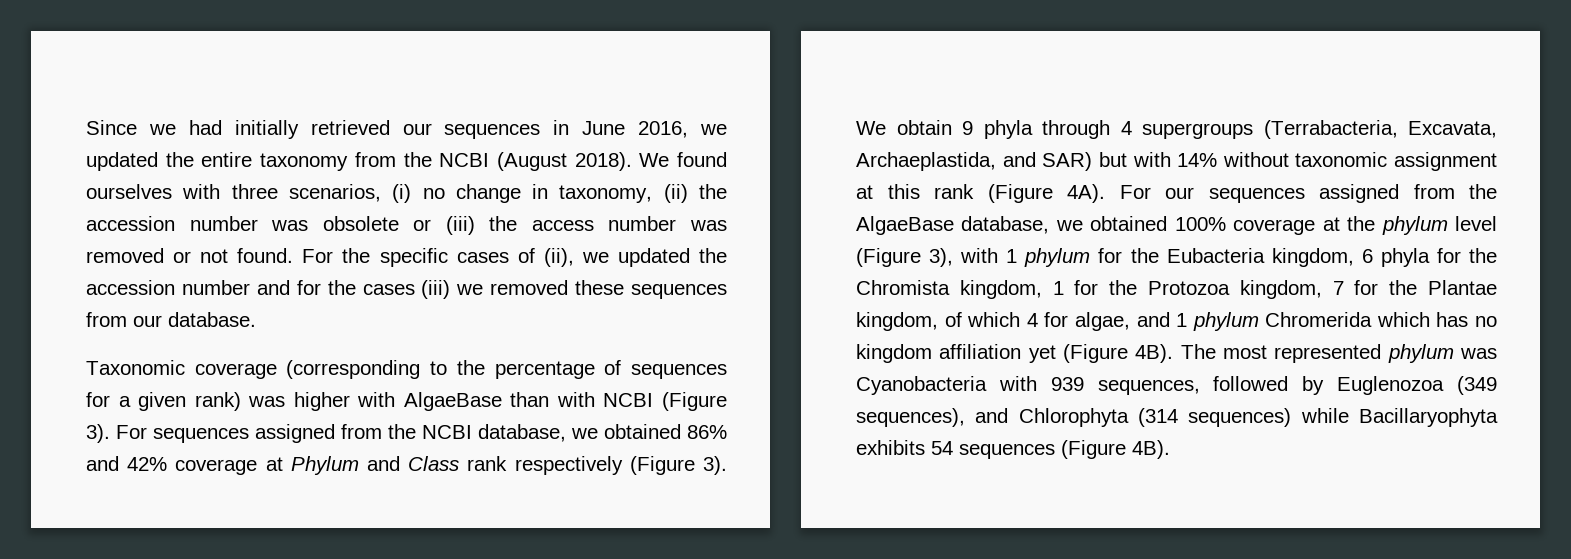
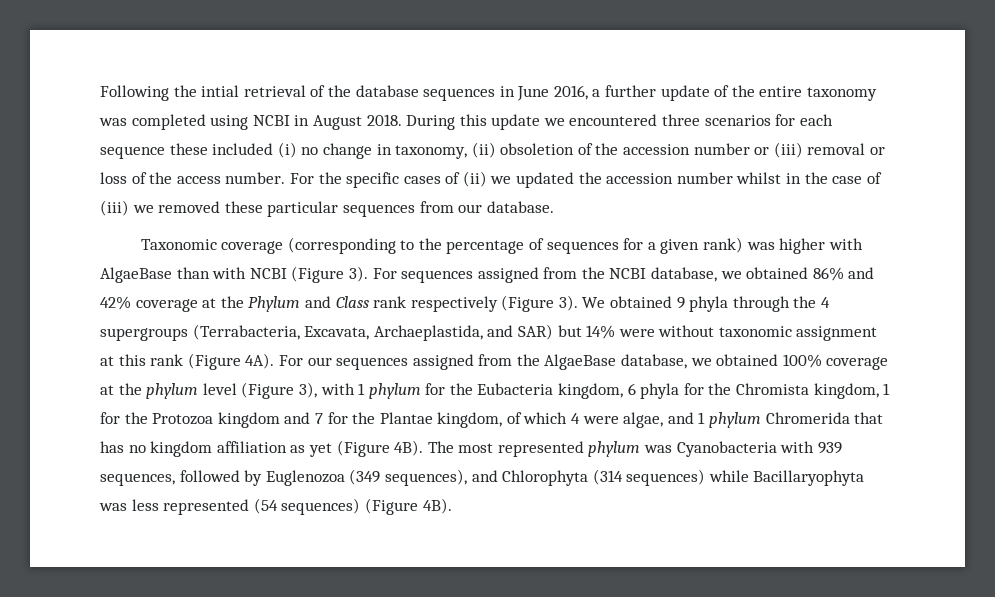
[86,120,727,139] [86,152,727,171] [86,184,381,202] Since we had initially retrieved our sequences in June 2016, we updated the entire taxonomy from the NCBI (August 2018). We found ourselves with three scenarios, -> [100,85,878,101] [99,114,833,130] [100,143,274,159] Following the intial retrieval of the database sequences in June 2016, a further update of the entire taxonomy was completed using NCBI in August 2018. During this update we encountered three scenarios for each sequence these included
[699,184,727,199] [86,216,727,235] [86,248,294,263] the accession number was obsolete or (iii) the access number was removed or not found. -> [500,142,886,158] [100,172,286,184] obsoletion of the accession number or (iii) removal or loss of the access number.
[543,248,574,267] (ii), -> [462,171,487,187] (ii)
[256,280,415,295] and for the cases -> [736,172,882,184] whilst in the case of
(625, 287) none -> [267,201,339,217] particular
(283, 464) none -> [220,296,244,308] the
[896,120,952,135] obtain -> [610,296,673,308] obtained
(1110, 129) none -> [793,296,817,308] the
[1132,152,1218,167] with 14% -> [586,325,655,339] 14% were
[1239,280,1322,299] kingdom, -> [217,412,311,428] kingdom and
[1044,312,1069,327] for -> [582,416,619,424] were
[1376,312,1430,327] which -> [854,412,884,424] that
(1022, 351) none -> [290,445,306,453] as
[856,440,1055,459] exhibits 54 sequences -> [99,498,361,515] was less represented (54 sequences)

